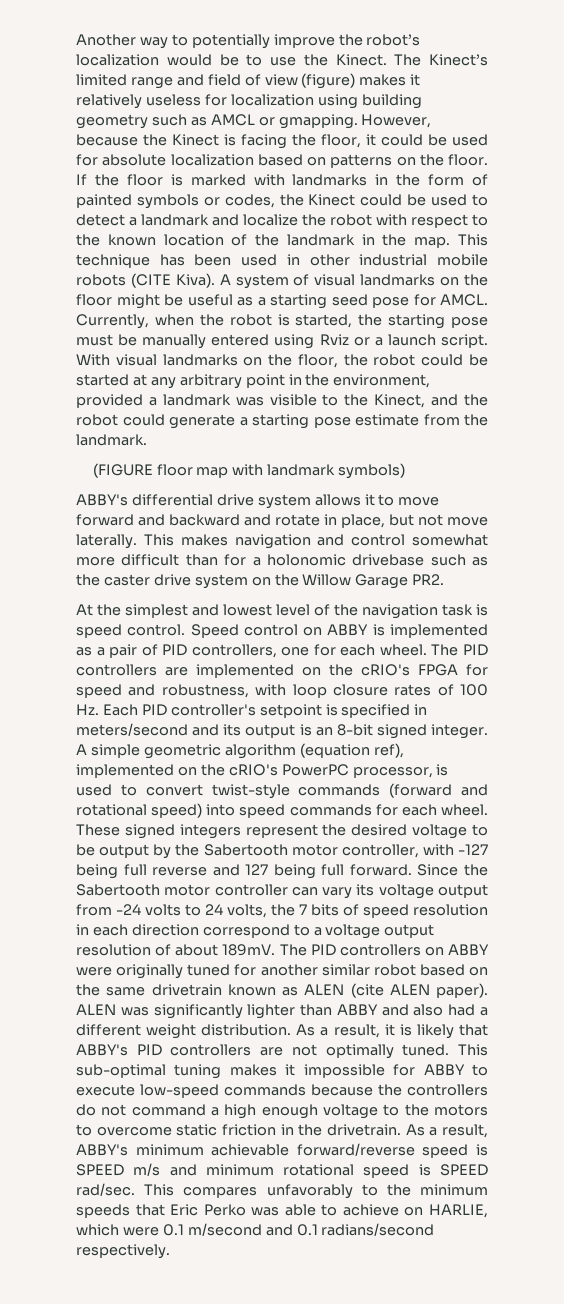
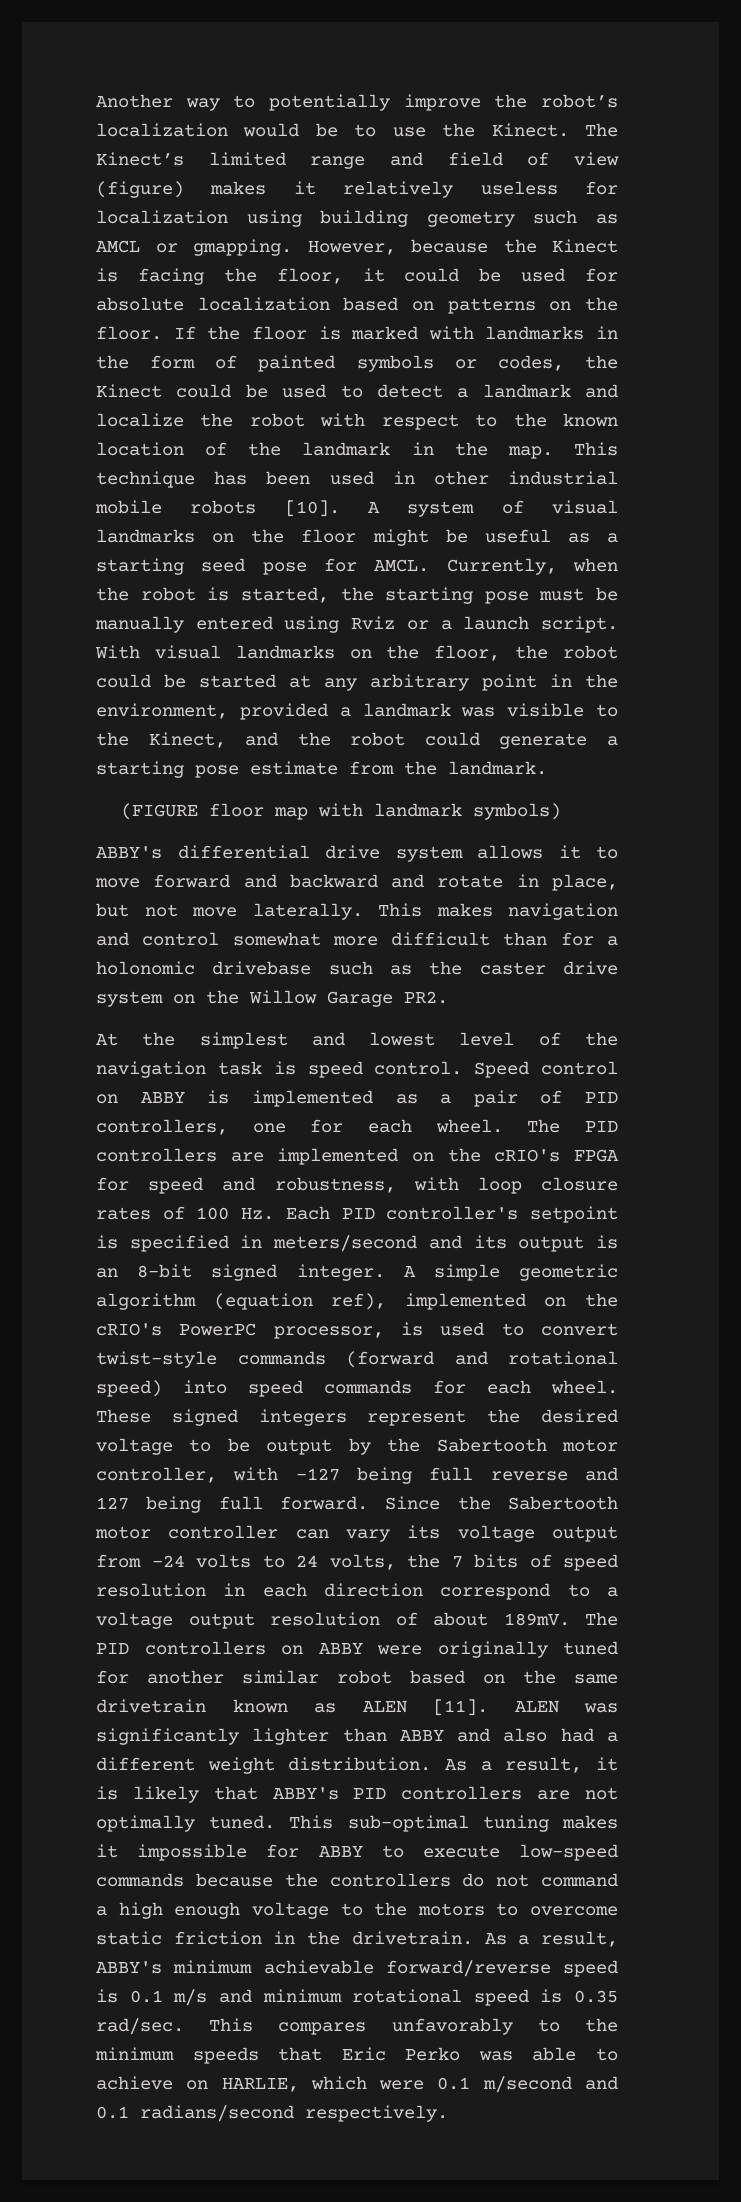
[130,273,215,288] (CITE Kiva). -> [284,500,340,517] [10].
[350,983,488,998] (cite ALEN paper). -> [433,1699,488,1716] [11].
[76,1164,124,1176] SPEED -> [129,1990,163,2003] 0.1
[439,1164,488,1176] SPEED -> [574,1990,618,2003] 0.35

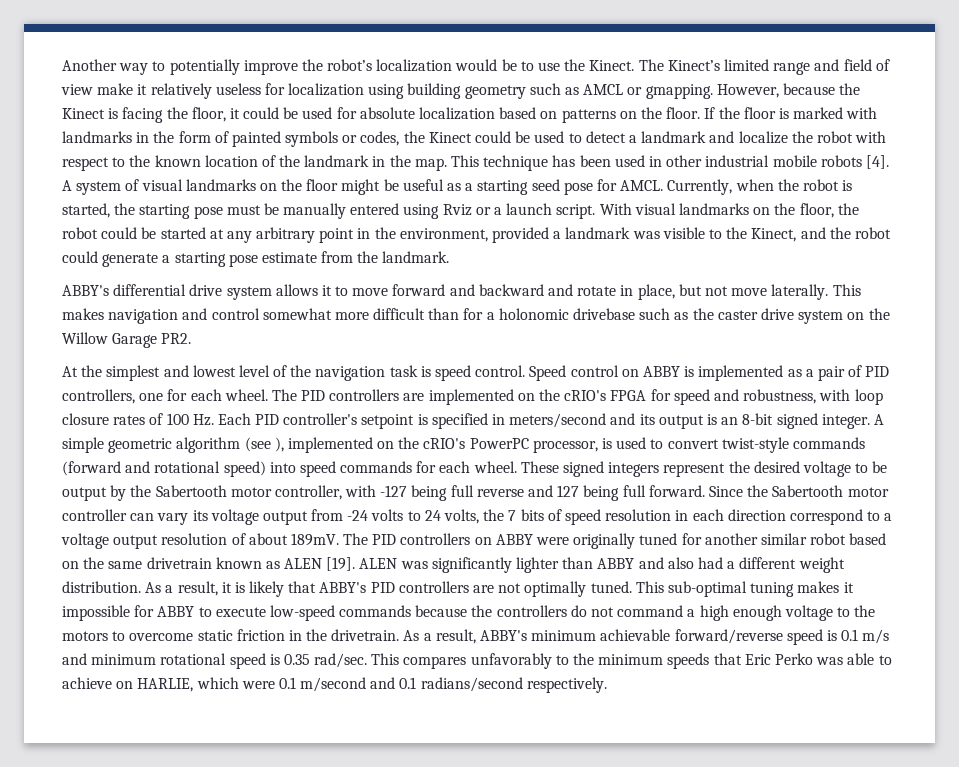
[96,181,267,198] (figure) makes -> [97,83,134,95] make
[284,500,340,517] [10]. -> [865,155,889,169] [4].
[120,803,561,820] // (FIGURE floor map with landmark symbols) -> (450, 257) none
[213,1293,387,1310] (equation ref), -> [244,437,284,452] (see ),
[433,1699,488,1716] [11]. -> [326,557,356,571] [19].

